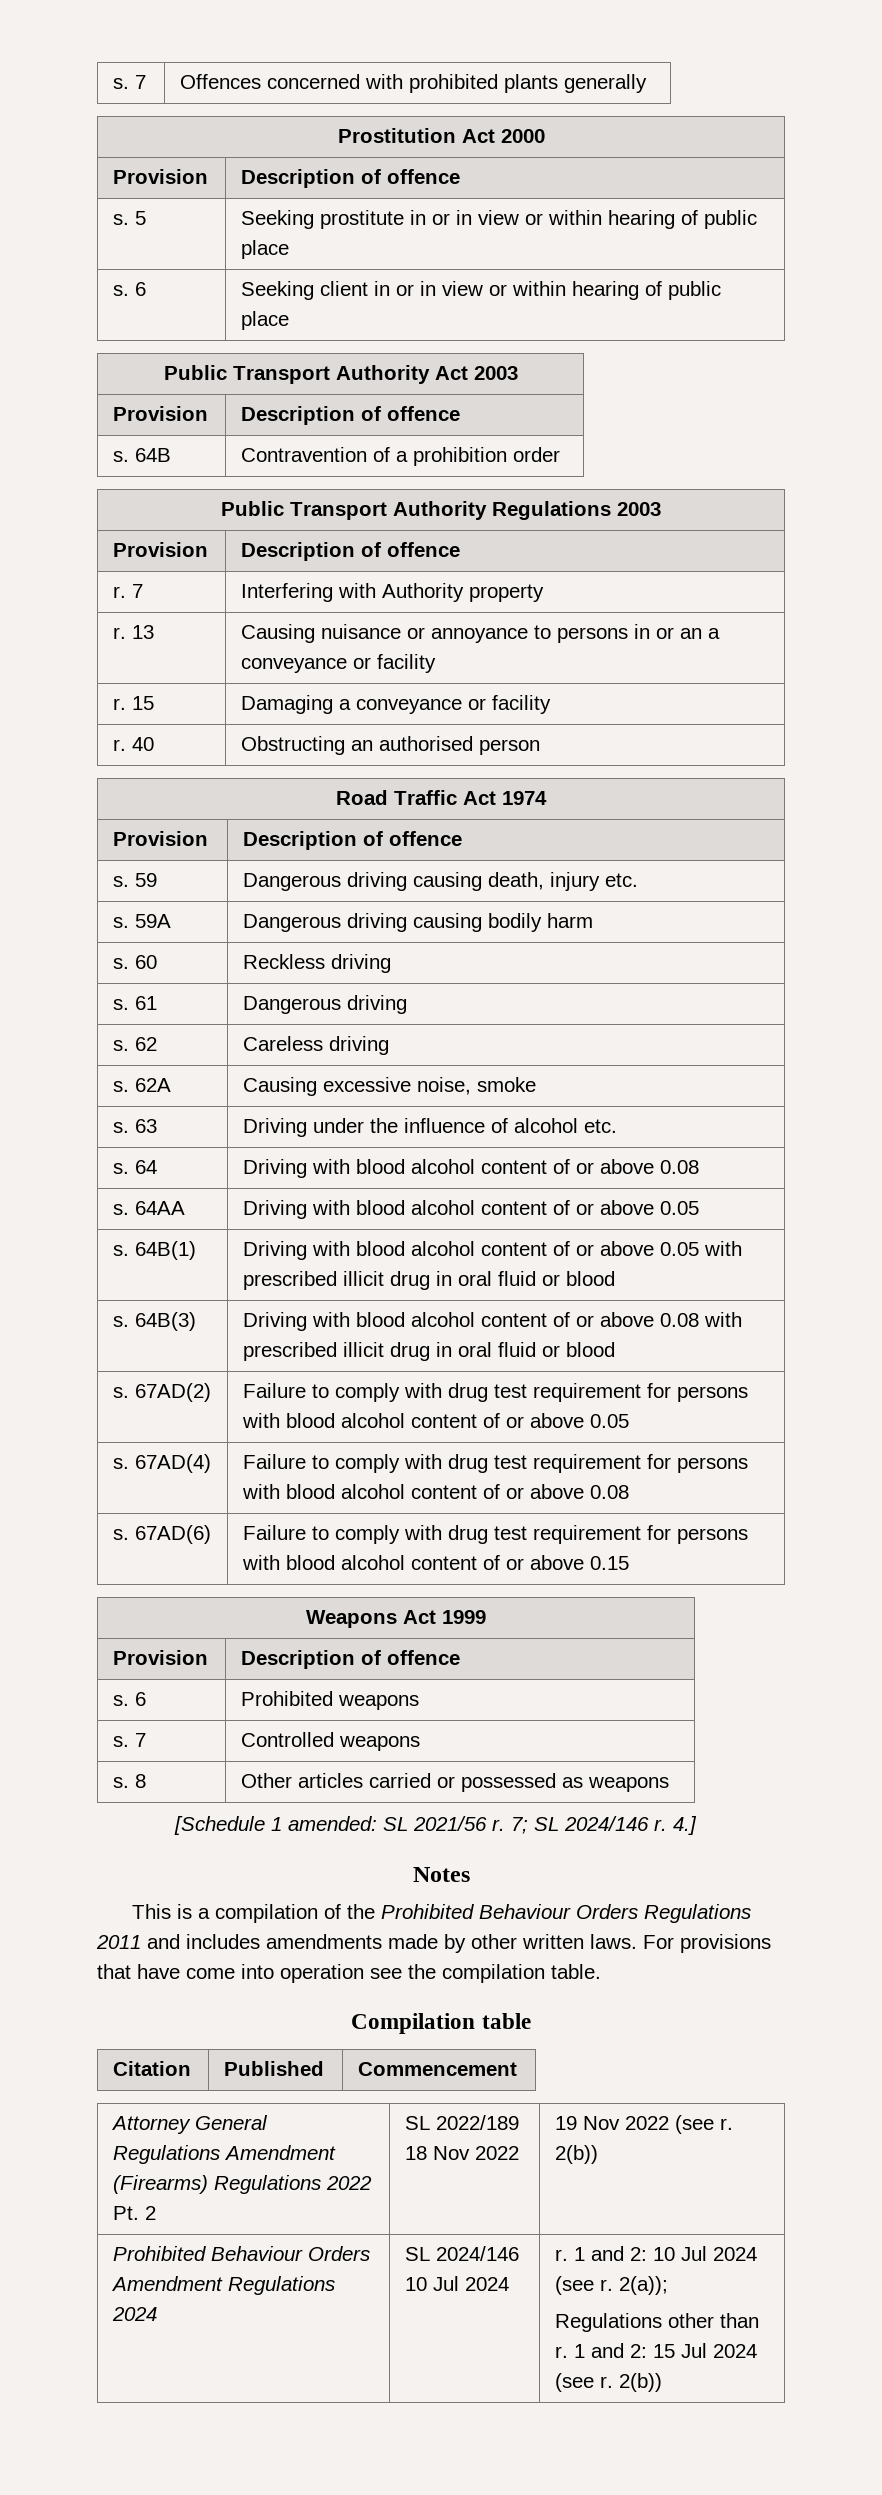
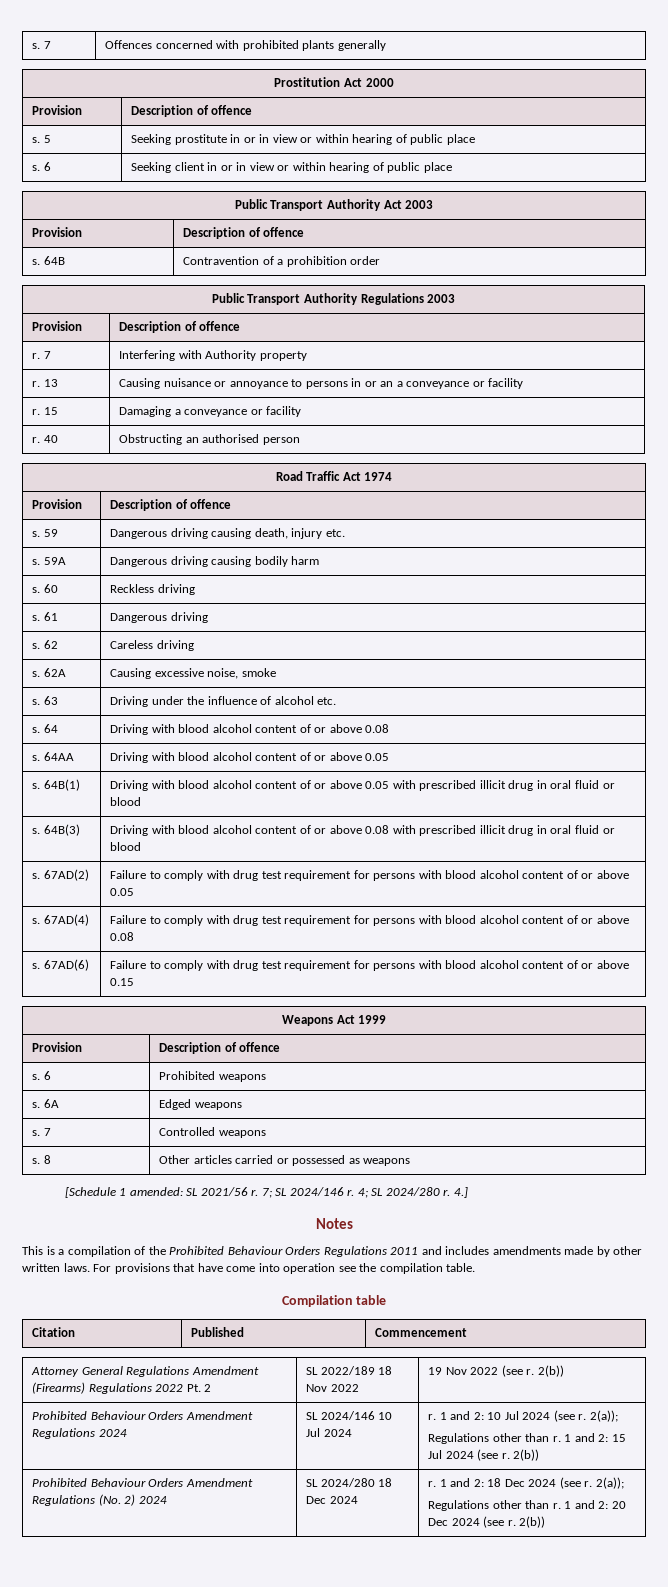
(420, 1702) none -> [32,1099,59,1108] [159,1099,242,1110] // s. 6A | Edged weapons
(667, 1825) none -> [357,1187,451,1198] 4; SL 2024/280 r.
(663, 2382) none -> [32,1478,253,1487] [32,1494,167,1506] [306,1478,393,1487] [306,1496,358,1504] [428,1477,624,1489] [428,1500,626,1511] [428,1516,546,1528] // Prohibited Behaviour Orders Amendment Regulations (No. 2) 2024 | SL 2024/280 18 Dec 2024 | r. 1 and 2: 18 Dec 2024 (see r. 2(a)); // Regulations other than r. 1 and 2: 20 Dec 2024 (see r. 2(b))

